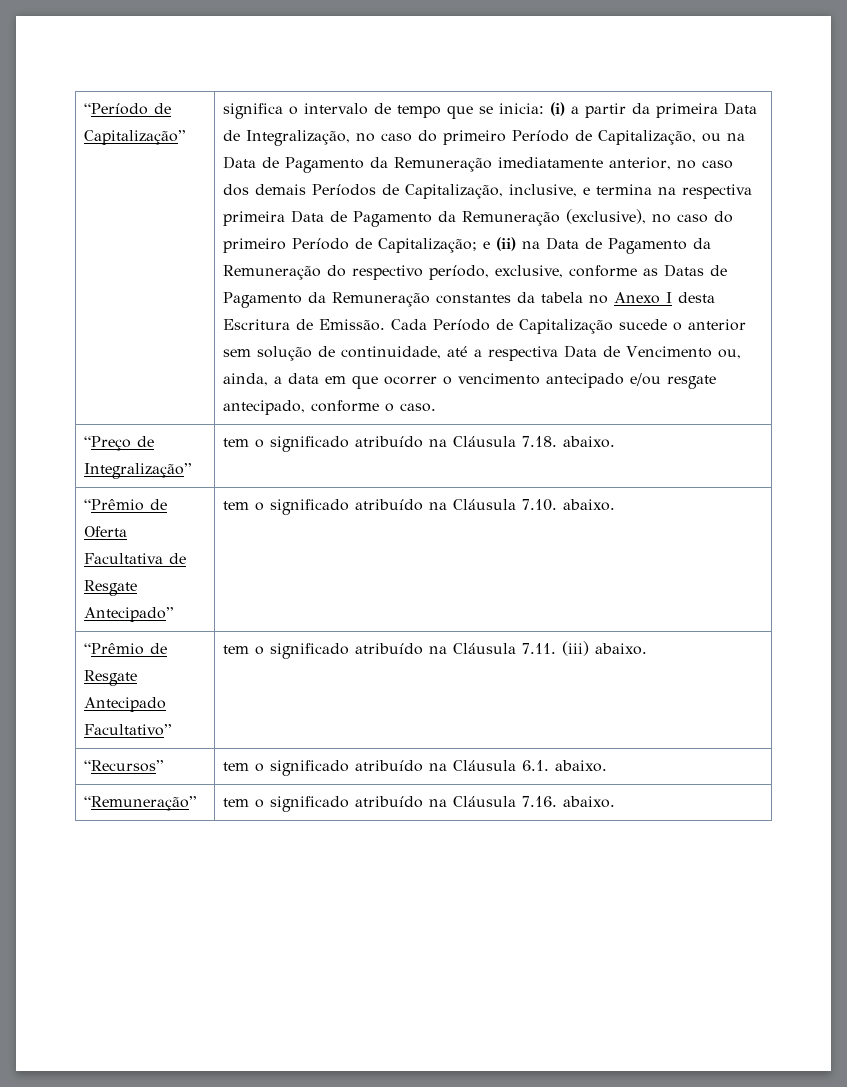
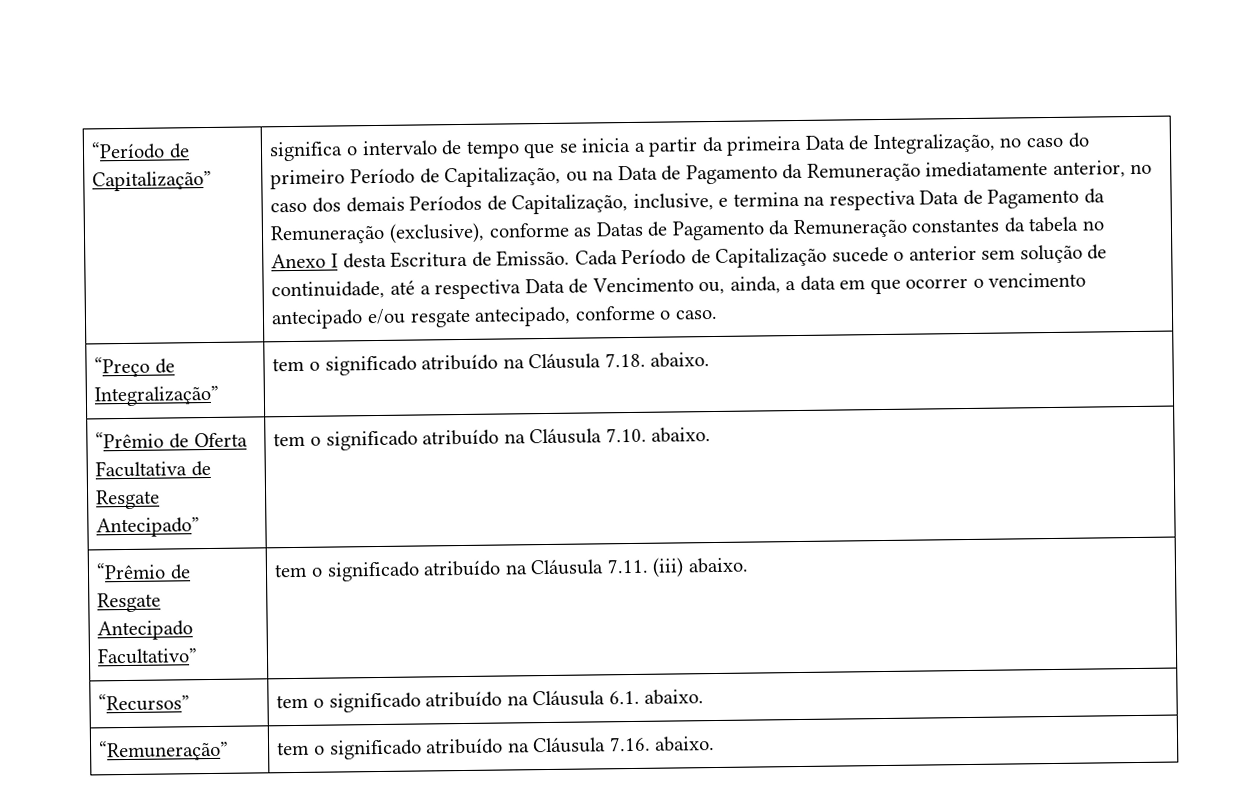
[498,102,565,116] inicia: (i) -> [581,137,632,153] inicia
[222,211,285,226] primeira -> (916, 200) none
[651,211,733,223] [222,237,711,254] [222,265,563,280] no caso do primeiro Período de Capitalização; e (ii) na Data de Pagamento da Remuneração do respectivo período, exclusive, -> (485, 233) none

